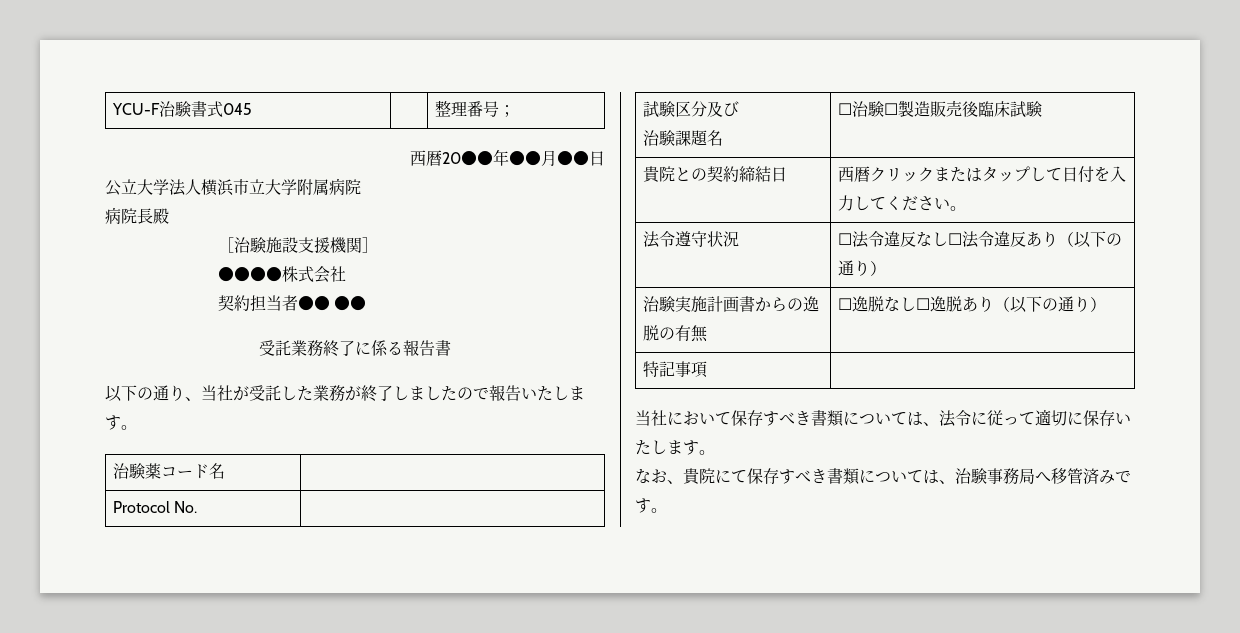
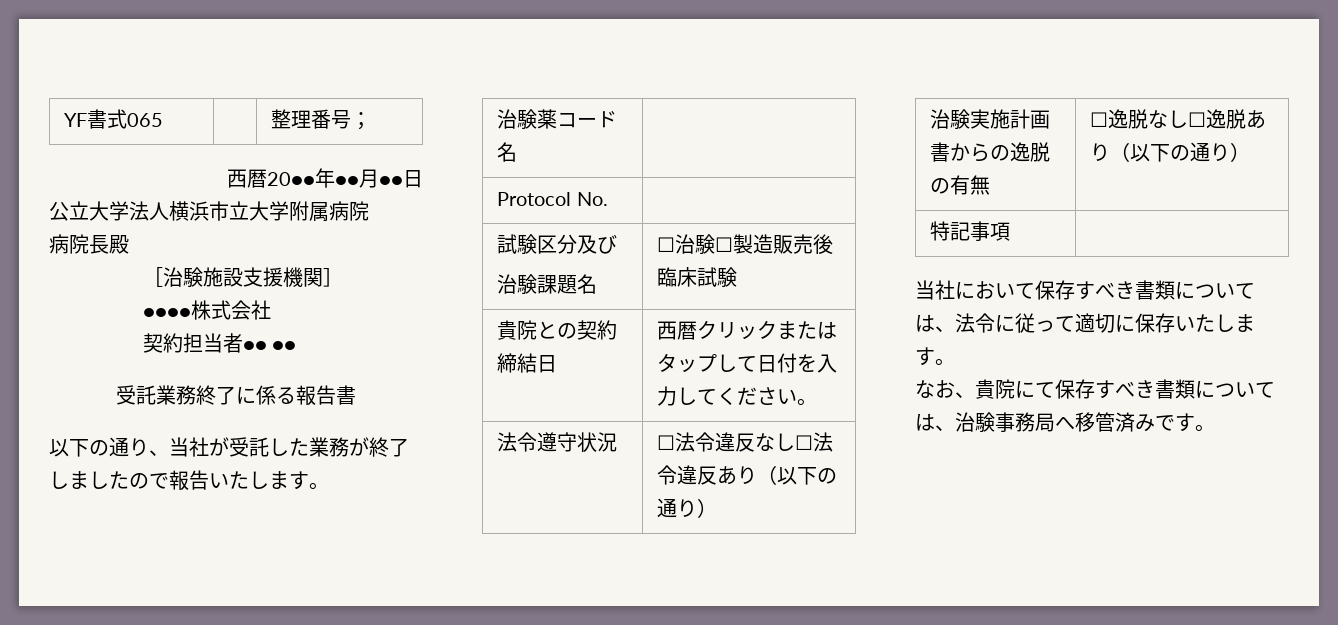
[112,101,253,117] YCU-F治験書式045 -> [64,109,164,129] YF書式065

